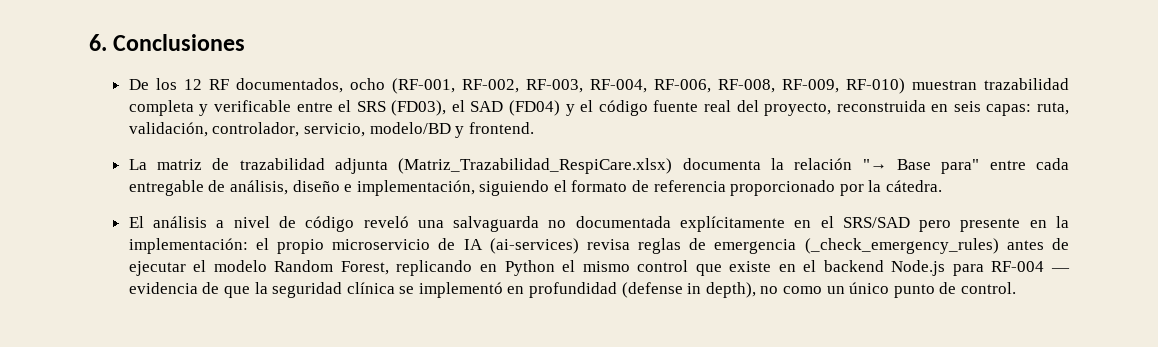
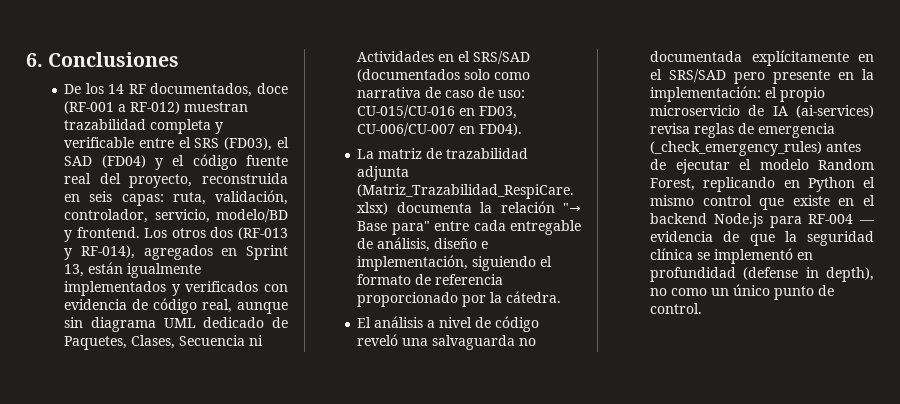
[183,79,202,90] 12 -> [108,84,125,94] 14
[349,78,905,94] ocho (RF-001, RF-002, RF-003, RF-004, RF-006, RF-008, RF-009, RF-010) -> [257,83,288,94] [64,101,181,114] doce (RF-001 a RF-012)
(534, 128) none -> [144,227,288,240] [64,245,288,260] [64,262,202,278] [64,281,288,296] [64,298,288,314] [64,317,288,332] [64,335,264,350] [357,51,531,64] [357,69,531,82] [357,87,526,98] [357,105,518,119] [357,123,523,136] Los otros dos (RF-013 y RF-014), agregados en Sprint 13, están igualmente implementados y verificados con evidencia de código real, aunque sin diagrama UML dedicado de Paquetes, Clases, Secuencia ni Actividades en el SRS/SAD (documentados solo como narrativa de caso de uso: CU-015/CU-016 en FD03, CU-006/CU-007 en FD04).

